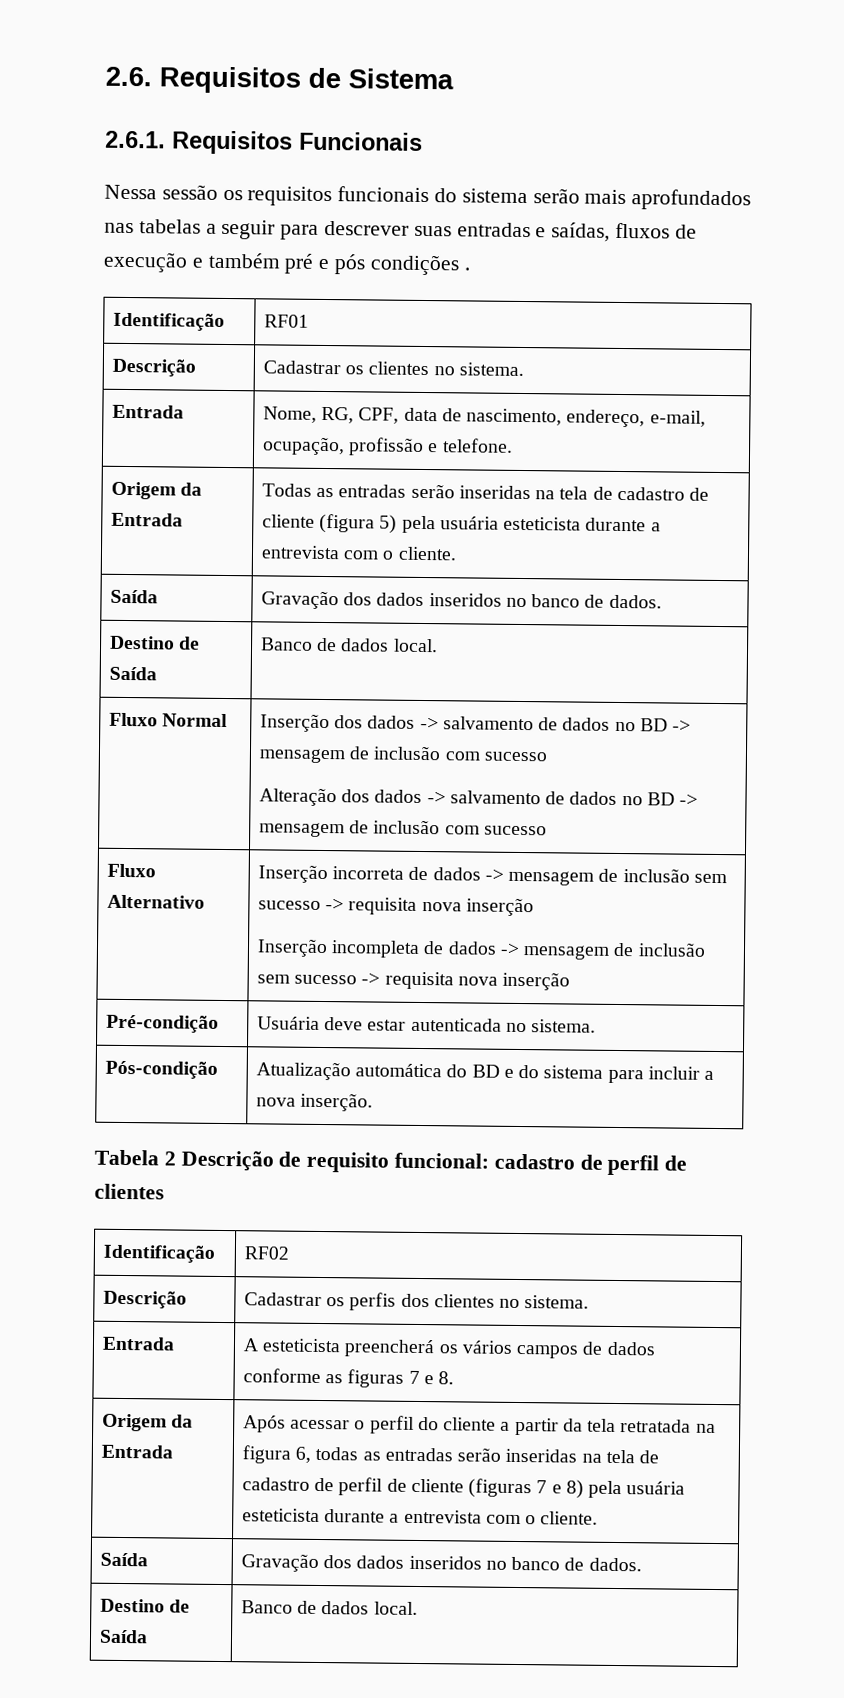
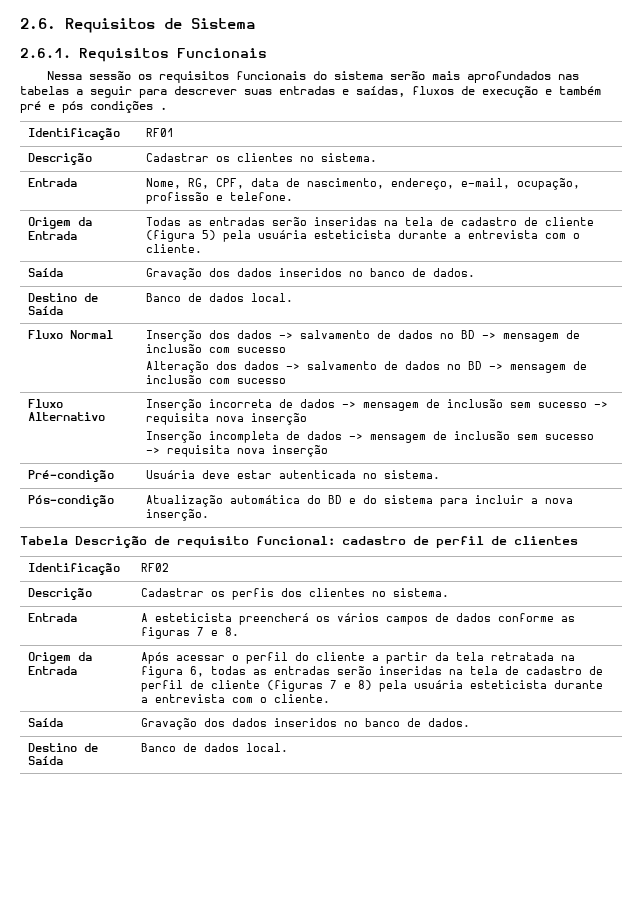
[163,1151,176,1166] 2 -> (68, 540) none

